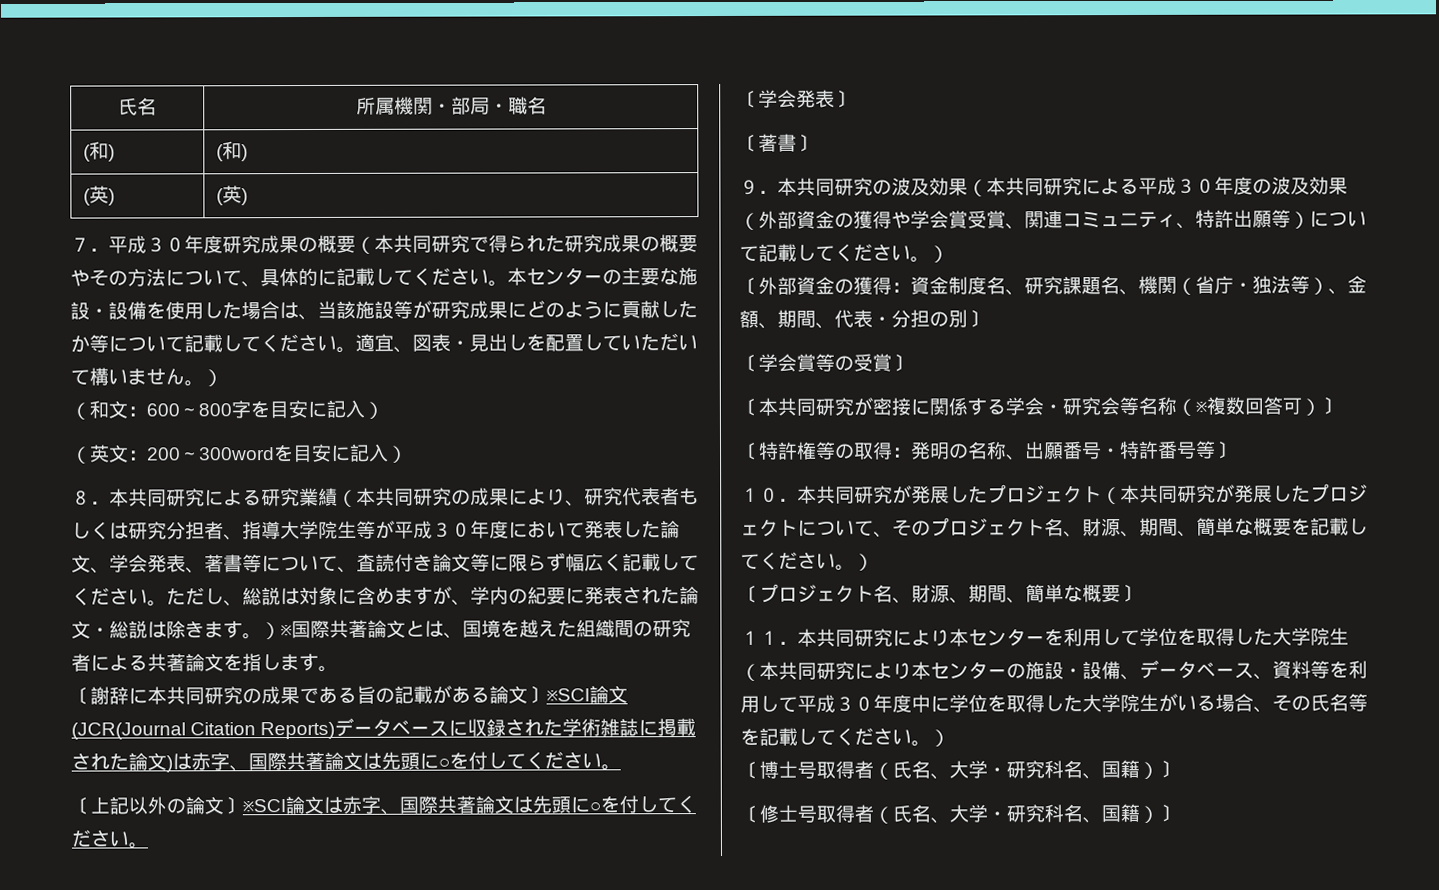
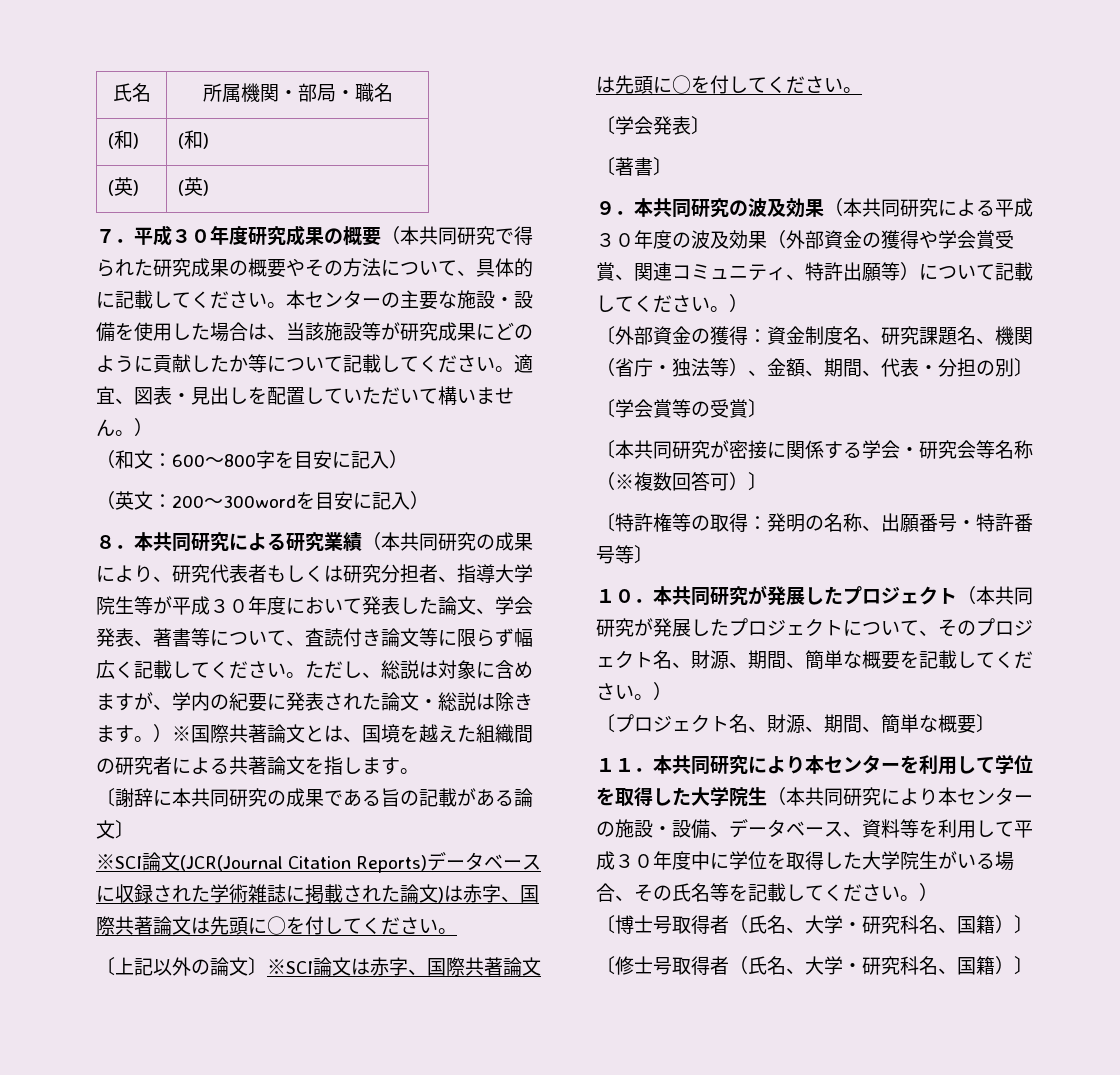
(547, 694) none -> (134, 829) //

